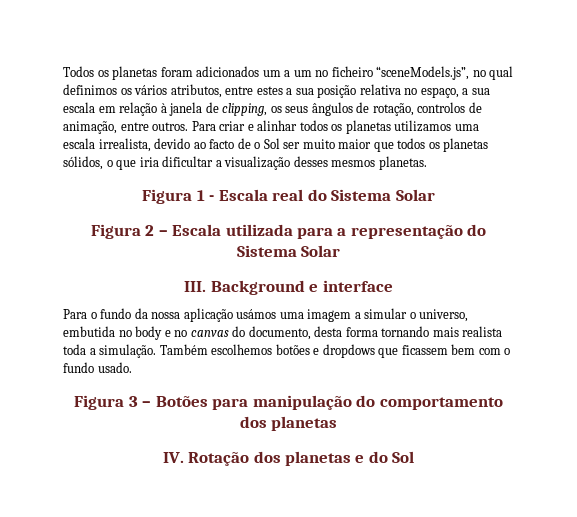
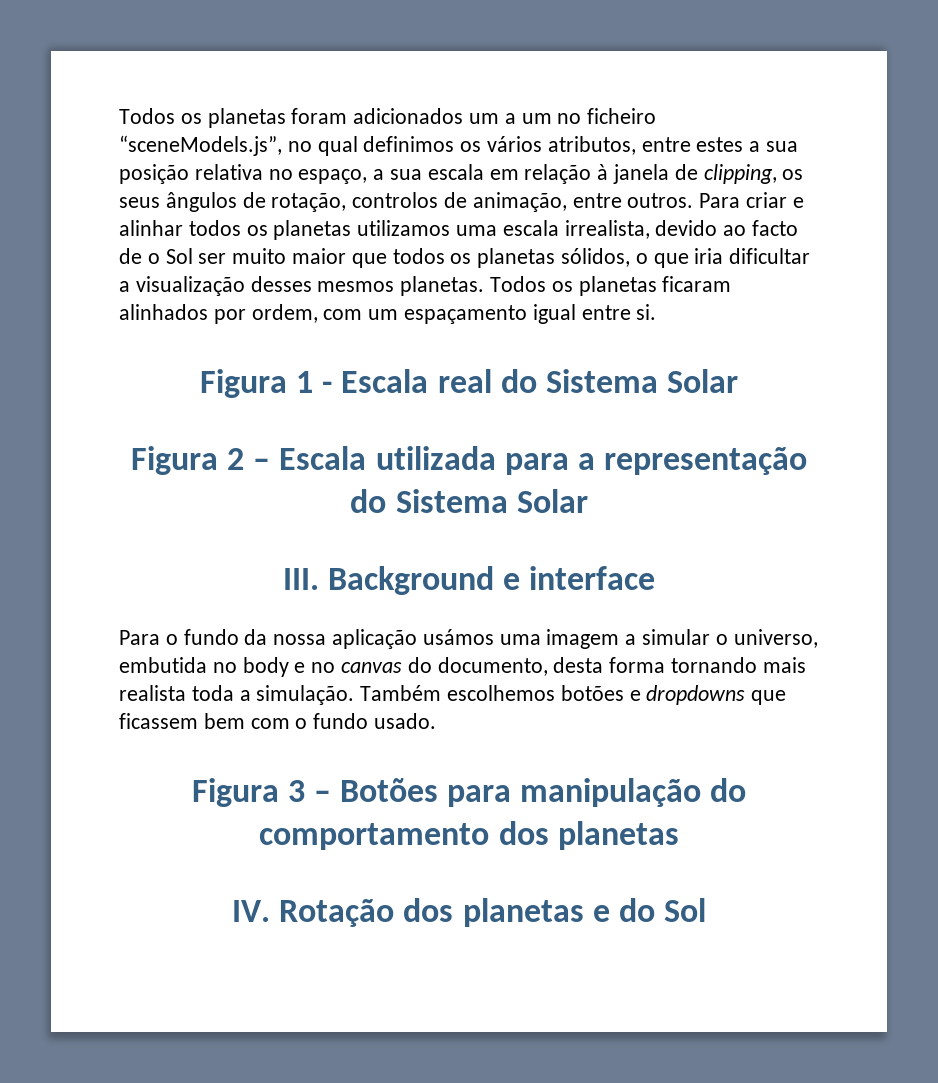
(427, 163) none -> [490,276,732,296] [119,304,657,324] Todos os planetas ficaram alinhados por ordem, com um espaçamento igual entre si.
[322,344,375,358] dropdows -> [646,685,746,705] dropdowns

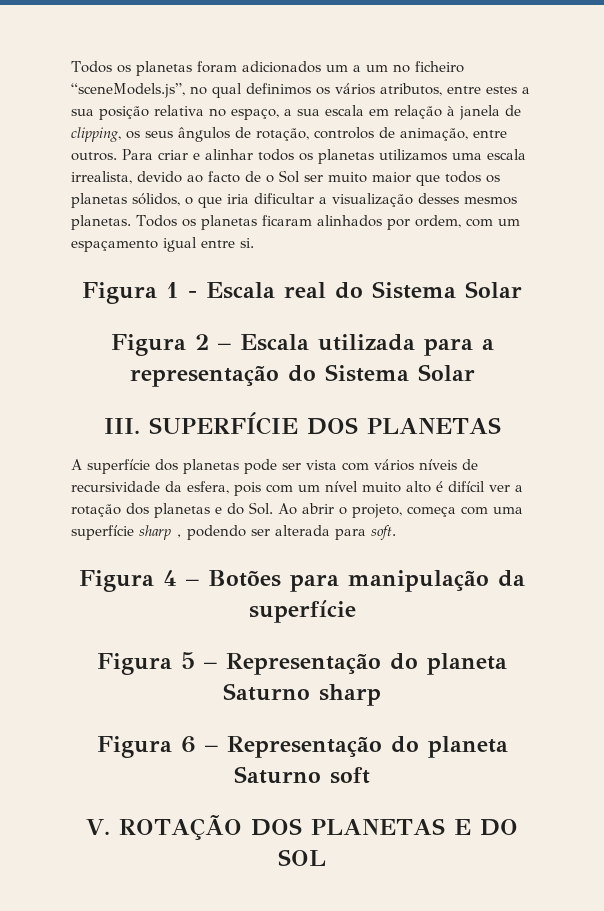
[327,566,656,595] [119,629,818,649] [119,657,806,677] [119,685,787,705] [119,713,437,729] [191,778,305,807] Background e interface // Para o fundo da nossa aplicação usámos uma imagem a simular o universo, embutida no body e no canvas do documento, desta forma tornando mais realista toda a simulação. Também escolhemos botões e dropdowns que ficassem bem com o fundo usado. // Figura 3 -> [148,412,501,435] [71,459,478,474] [71,481,523,496] [71,502,523,518] [71,525,396,540] [79,570,177,592] SUPERFÍCIE DOS PLANETAS // A superfície dos planetas pode ser vista com vários níveis de recursividade da esfera, pois com um nível muito alto é difícil ver a rotação dos planetas e do Sol. Ao abrir o projeto, começa com uma superfície sharp , podendo ser alterada para soft. // Figura 4
[710,778,747,802] [259,821,679,850] [232,898,706,927] do comportamento dos planetas // IV. Rotação dos planetas e do Sol -> [498,570,525,587] [248,600,356,623] [97,652,507,675] [223,683,381,706] [96,736,508,758] [234,766,370,784] [86,815,518,840] [278,849,326,866] da superfície // Figura 5 – Representação do planeta Saturno sharp // Figura 6 – Representação do planeta Saturno soft // V. ROTAÇÃO DOS PLANETAS E DO SOL

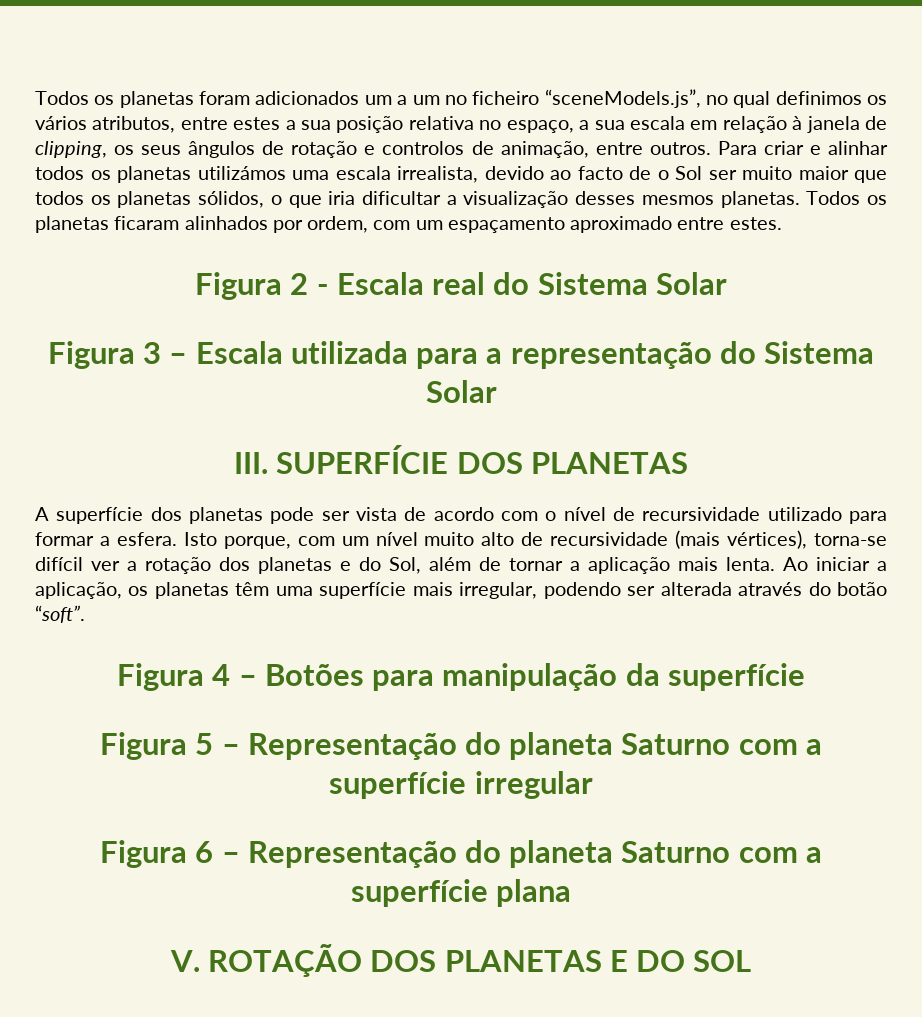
[256,128,309,141] rotação, -> [291,141,376,158] rotação e
[379,149,447,161] utilizamos -> [197,166,286,180] utilizámos
[163,237,254,252] [82,282,179,304] igual entre si. // Figura 1 -> [570,216,782,233] [195,272,309,300] aproximado entre estes. // Figura 2
[194,334,209,350] 2 -> [143,342,162,364] 3
[342,459,478,471] [71,481,261,496] com vários níveis de recursividade da esfera, pois -> [404,507,888,524] [35,532,291,549] de acordo com o nível de recursividade utilizado para formar a esfera. Isto porque,
[436,481,443,492] é -> [521,530,888,549] de recursividade (mais vértices), torna-se
[249,502,523,518] [71,525,396,540] Sol. Ao abrir o projeto, começa com uma superfície sharp , podendo ser alterada para soft. -> [389,557,887,574] [35,582,887,599] [35,605,85,623] Sol, além de tornar a aplicação mais lenta. Ao iniciar a aplicação, os planetas têm uma superfície mais irregular, podendo ser alterada através do botão “soft”.
[319,684,381,706] sharp -> [738,739,822,755] [329,771,593,799] com a superfície irregular
[330,767,370,784] soft -> [738,847,822,863] [350,879,572,907] com a superfície plana

